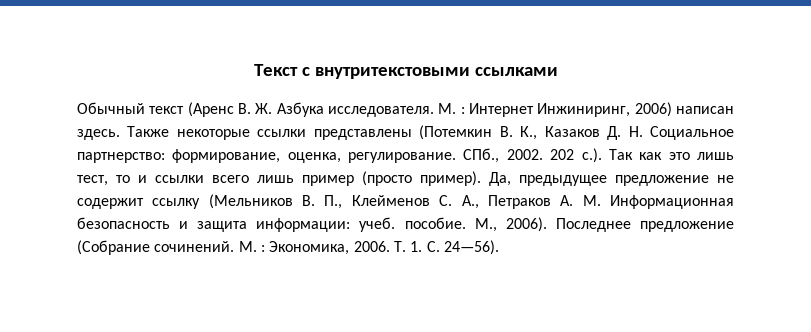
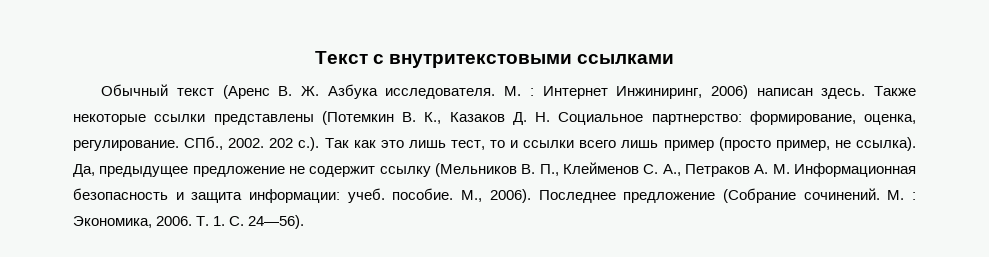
[420,171,481,186] пример). -> [775,137,917,151] пример, не ссылка).

